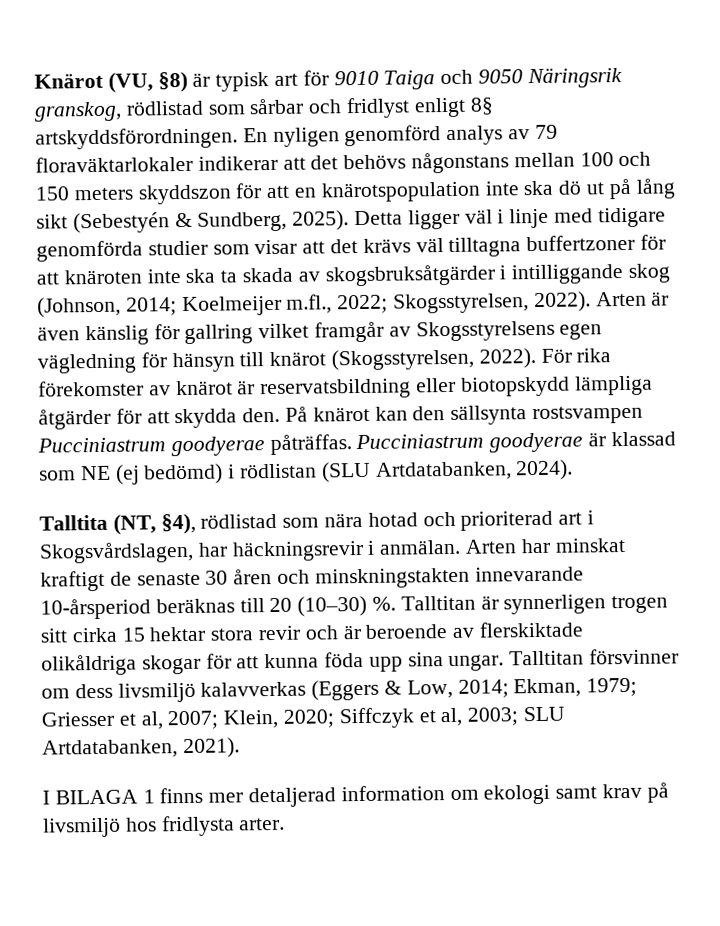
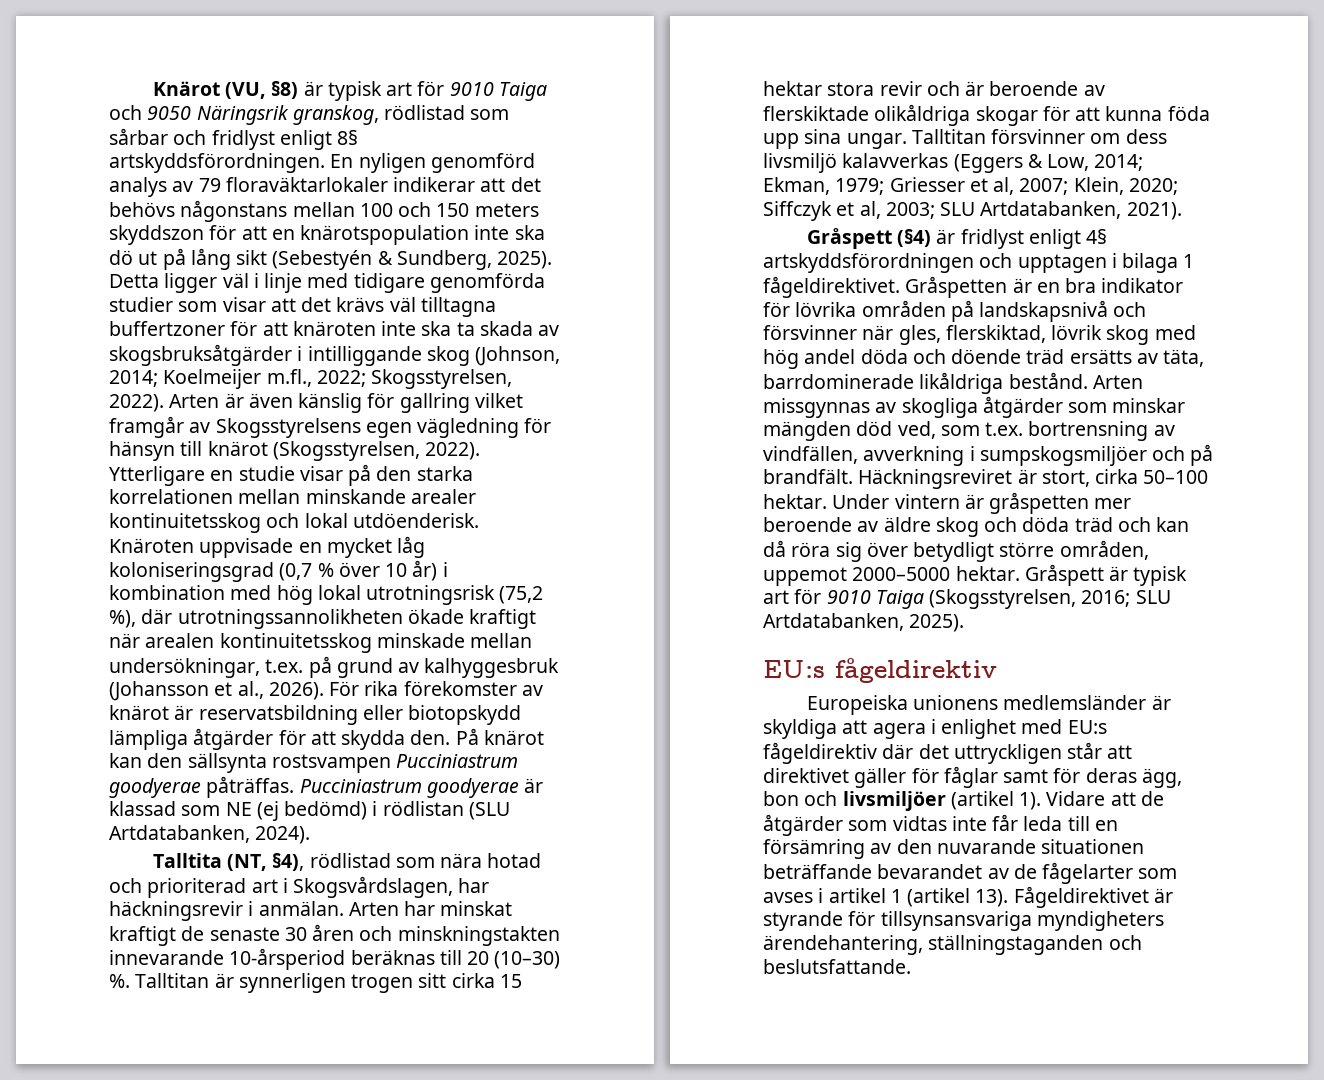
(536, 358) none -> [109,464,473,486] [109,489,476,504] [109,513,479,533] [109,536,426,558] [109,560,448,582] [109,585,544,605] [109,609,537,629] [109,633,533,653] [109,656,560,678] [109,681,324,701] Ytterligare en studie visar på den starka korrelationen mellan minskande arealer kontinuitetsskog och lokal utdöenderisk. Knäroten uppvisade en mycket låg koloniseringsgrad (0,7 % över 10 år) i kombination med hög lokal utrotningsrisk (75,2 %), där utrotningssannolikheten ökade kraftigt när arealen kontinuitetsskog minskade mellan undersökningar, t.ex. på grund av kalhyggesbruk (Johansson et al., 2026).
[42,782,669,808] [43,815,286,838] I BILAGA 1 finns mer detaljerad information om ekologi samt krav på livsmiljö hos fridlysta arter. -> [806,228,1108,249] [763,253,1195,273] [763,276,1184,298] [763,300,1147,322] [763,325,1196,345] [763,349,1205,369] [763,372,1143,394] [763,396,1186,418] [763,421,1175,441] [763,444,1214,466] [763,469,1209,489] [763,492,1132,514] [763,517,1190,537] [763,540,1149,562] [763,564,1188,586] [763,589,1171,609] [763,613,965,632] [763,658,997,683] [806,695,1171,715] [763,719,1107,739] [763,742,1133,764] [763,766,1182,788] [763,791,1164,811] [763,814,1118,836] [763,839,1145,859] [763,862,1178,884] [763,886,1173,908] [763,911,1164,931] [763,935,1142,955] [763,959,911,974] Gråspett (§4) är fridlyst enligt 4§ artskyddsförordningen och upptagen i bilaga 1 fågeldirektivet. Gråspetten är en bra indikator för lövrika områden på landskapsnivå och försvinner när gles, flerskiktad, lövrik skog med hög andel döda och döende träd ersätts av täta, barrdominerade likåldriga bestånd. Arten missgynnas av skogliga åtgärder som minskar mängden död ved, som t.ex. bortrensning av vindfällen, avverkning i sumpskogsmiljöer och på brandfält. Häckningsreviret är stort, cirka 50–100 hektar. Under vintern är gråspetten mer beroende av äldre skog och döda träd och kan då röra sig över betydligt större områden, uppemot 2000–5000 hektar. Gråspett är typisk art för 9010 Taiga (Skogsstyrelsen, 2016; SLU Artdatabanken, 2025). // EU:s fågeldirektiv // Europeiska unionens medlemsländer är skyldiga att agera i enlighet med EU:s fågeldirektiv där det uttryckligen står att direktivet gäller för fåglar samt för deras ägg, bon och livsmiljöer (artikel 1). Vidare att de åtgärder som vidtas inte får leda till en försämring av den nuvarande situationen beträffande bevarandet av de fågelarter som avses i artikel 1 (artikel 13). Fågeldirektivet är styrande för tillsynsansvariga myndigheters ärendehantering, ställningstaganden och beslutsfattande.

